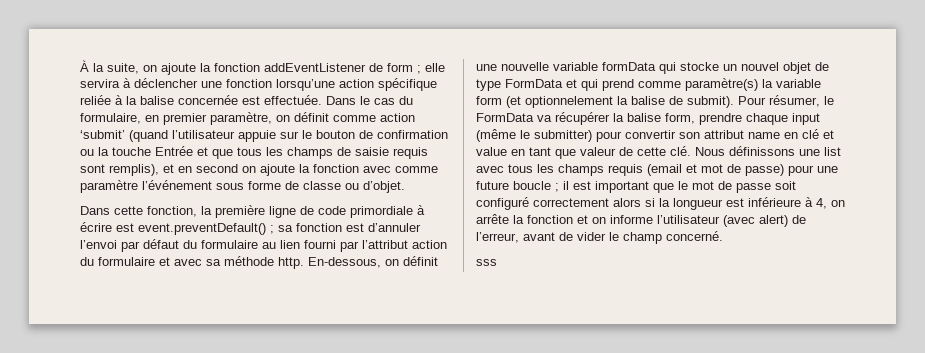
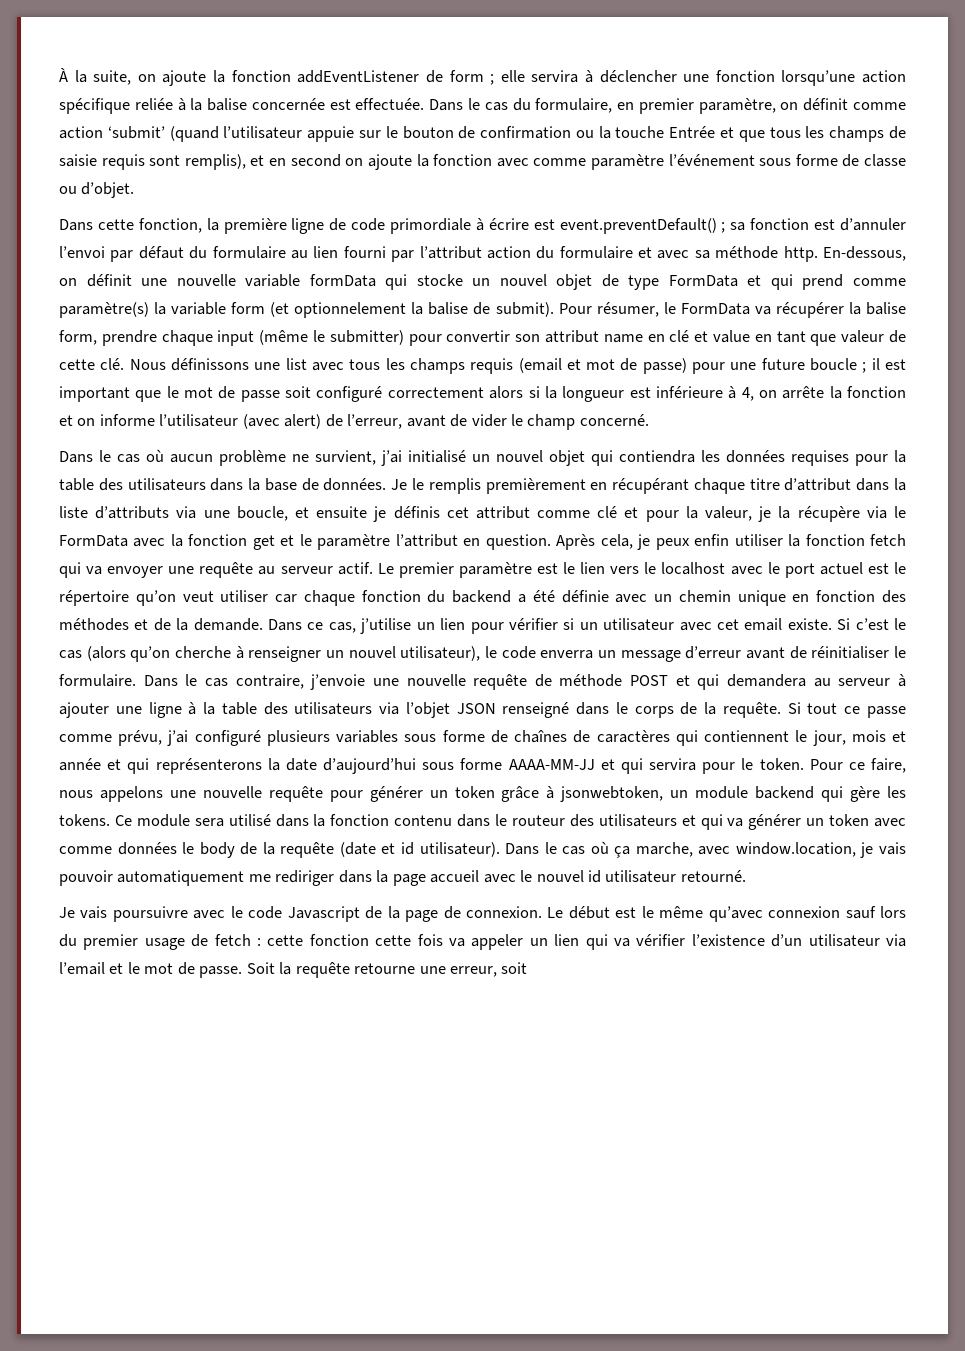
[476,259,497,266] sss -> [59,449,906,466] [59,478,907,494] [59,506,906,522] [59,534,907,550] [59,562,907,578] [59,590,907,606] [59,618,906,634] [59,646,906,662] [59,674,906,690] [59,702,907,718] [59,730,907,746] [59,758,906,774] [59,786,907,802] [59,814,906,830] [59,841,906,858] [59,870,746,886] [59,906,907,922] [59,934,906,950] [59,962,528,978] Dans le cas où aucun problème ne survient, j’ai initialisé un nouvel objet qui contiendra les données requises pour la table des utilisateurs dans la base de données. Je le remplis premièrement en récupérant chaque titre d’attribut dans la liste d’attributs via une boucle, et ensuite je définis cet attribut comme clé et pour la valeur, je la récupère via le FormData avec la fonction get et le paramètre l’attribut en question. Après cela, je peux enfin utiliser la fonction fetch qui va envoyer une requête au serveur actif. Le premier paramètre est le lien vers le localhost avec le port actuel est le répertoire qu’on veut utiliser car chaque fonction du backend a été définie avec un chemin unique en fonction des méthodes et de la demande. Dans ce cas, j’utilise un lien pour vérifier si un utilisateur avec cet email existe. Si c’est le cas (alors qu’on cherche à renseigner un nouvel utilisateur), le code enverra un message d’erreur avant de réinitialiser le formulaire. Dans le cas contraire, j’envoie une nouvelle requête de méthode POST et qui demandera au serveur à ajouter une ligne à la table des utilisateurs via l’objet JSON renseigné dans le corps de la requête. Si tout ce passe comme prévu, j’ai configuré plusieurs variables sous forme de chaînes de caractères qui contiennent le jour, mois et année et qui représenterons la date d’aujourd’hui sous forme AAAA-MM-JJ et qui servira pour le token. Pour ce faire, nous appelons une nouvelle requête pour générer un token grâce à jsonwebtoken, un module backend qui gère les tokens. Ce module sera utilisé dans la fonction contenu dans le routeur des utilisateurs et qui va générer un token avec comme données le body de la requête (date et id utilisateur). Dans le cas où ça marche, avec window.location, je vais pouvoir automatiquement me rediriger dans la page accueil avec le nouvel id utilisateur retourné. // Je vais poursuivre avec le code Javascript de la page de connexion. Le début est le même qu’avec connexion sauf lors du premier usage de fetch : cette fonction cette fois va appeler un lien qui va vérifier l’existence d’un utilisateur via l’email et le mot de passe. Soit la requête retourne une erreur, soit

